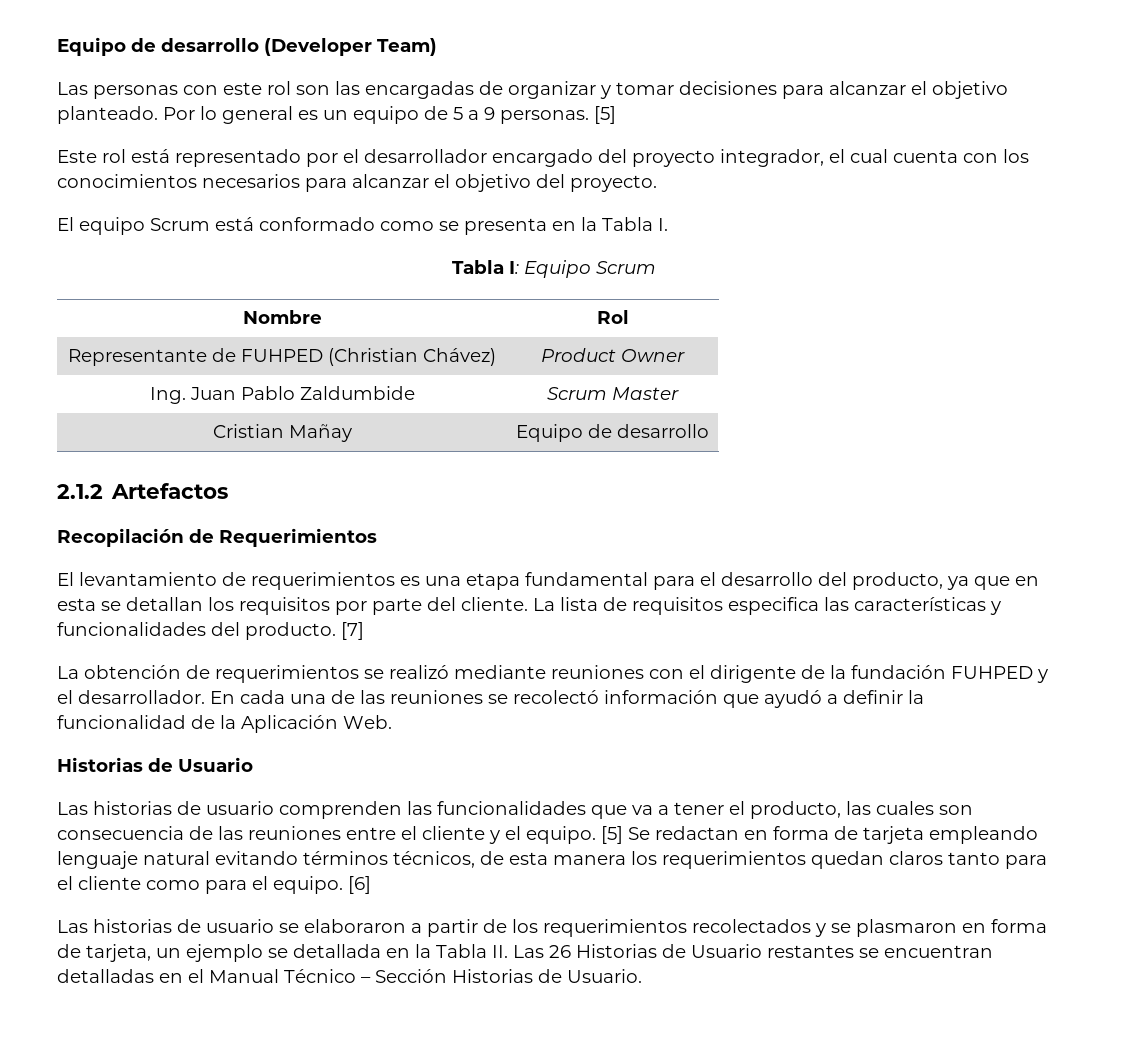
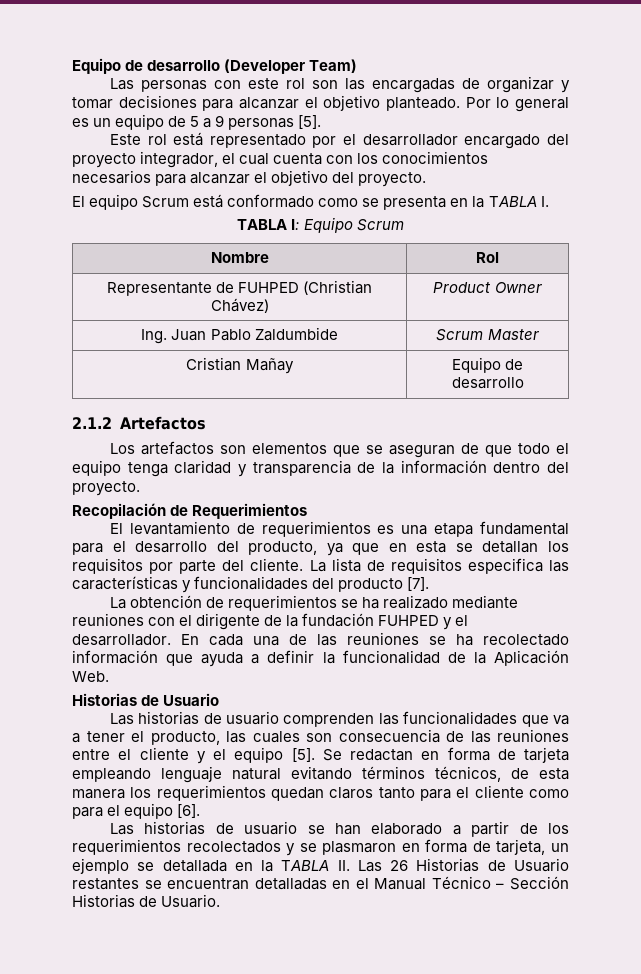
[500,106,616,124] personas. [5] -> [228,115,322,130] personas [5].
[602,217,653,231] Tabla -> [488,196,537,207] TABLA
[451,260,504,274] Tabla -> [237,219,288,230] TABLA
(229, 491) none -> [109,441,569,458] [72,460,569,477] [72,481,140,496] // Los artefactos son elementos que se aseguran de que todo el equipo tenga claridad y transparencia de la información dentro del proyecto.
[245,622,364,640] producto. [7] -> [338,577,430,592] producto [7].
[389,665,449,679] realizó -> [362,595,449,609] ha realizado
[513,690,599,704] recolectó -> [456,634,569,646] ha recolectado
[764,690,822,708] ayudó -> [201,652,244,667] ayuda
[526,826,623,844] equipo. [5] -> [234,747,315,763] equipo [5].
[273,876,371,894] equipo. [6] -> [124,803,201,819] equipo [6].
[304,919,406,933] elaboraron -> [334,823,443,835] han elaborado
[436,944,487,958] Tabla -> [281,860,330,871] TABLA

